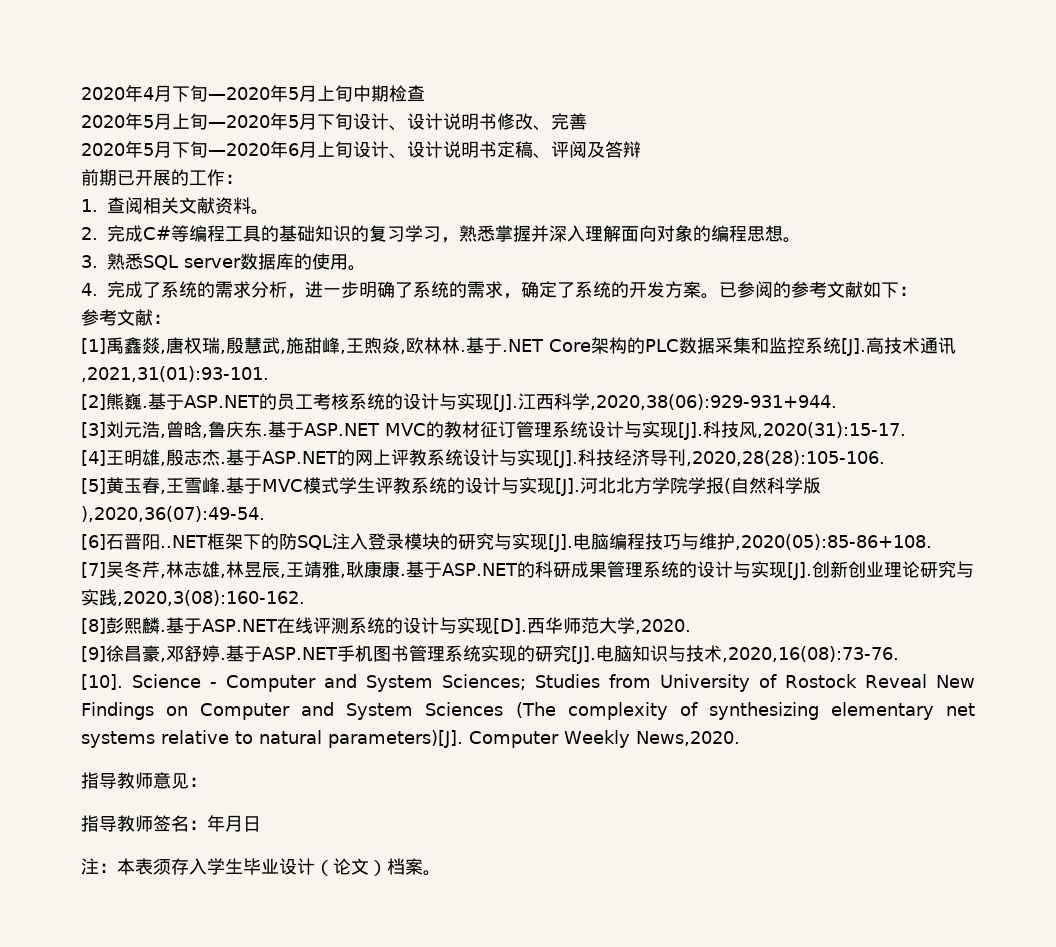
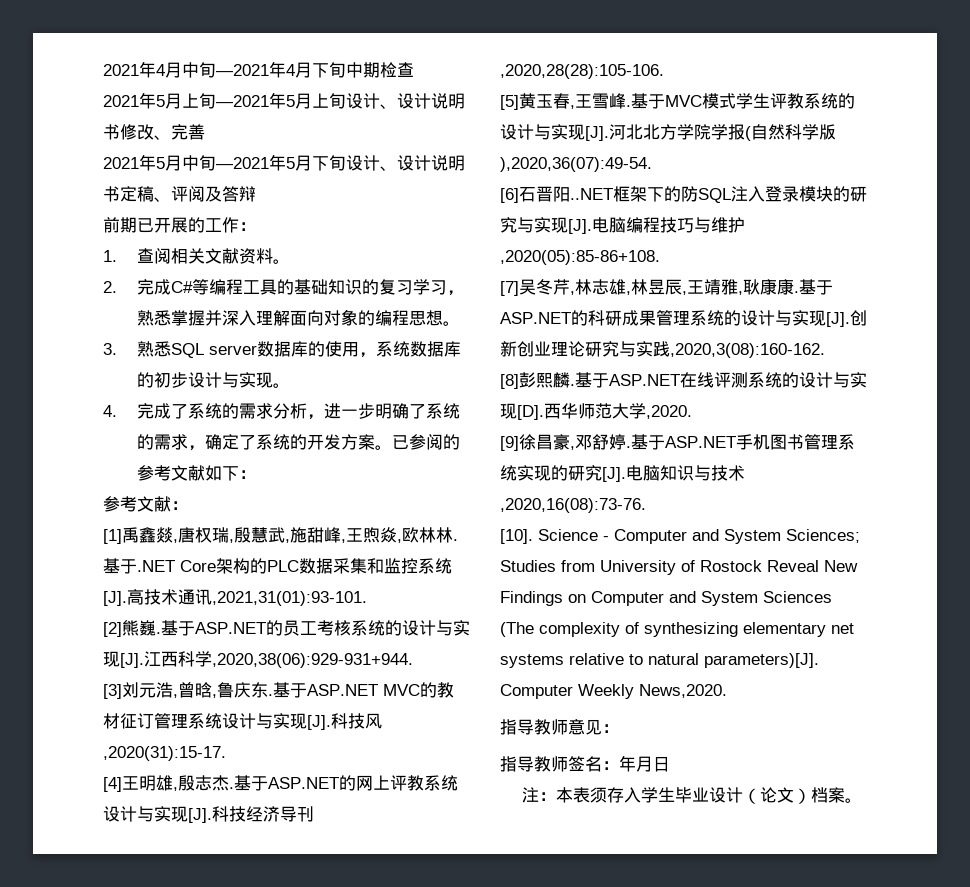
[81,85,335,102] 2020年4月下旬—2020年5月上 -> [103,61,329,78] 2021年4月中旬—2021年4月下
[81,113,335,130] 2020年5月上旬—2020年5月下 -> [103,92,329,109] 2021年5月上旬—2021年5月上
[81,141,335,158] 2020年5月下旬—2020年6月上 -> [103,154,329,171] 2021年5月中旬—2021年5月下
(348, 262) none -> [358,341,461,358] [136,372,273,388] ，系统数据库的初步设计与实现

